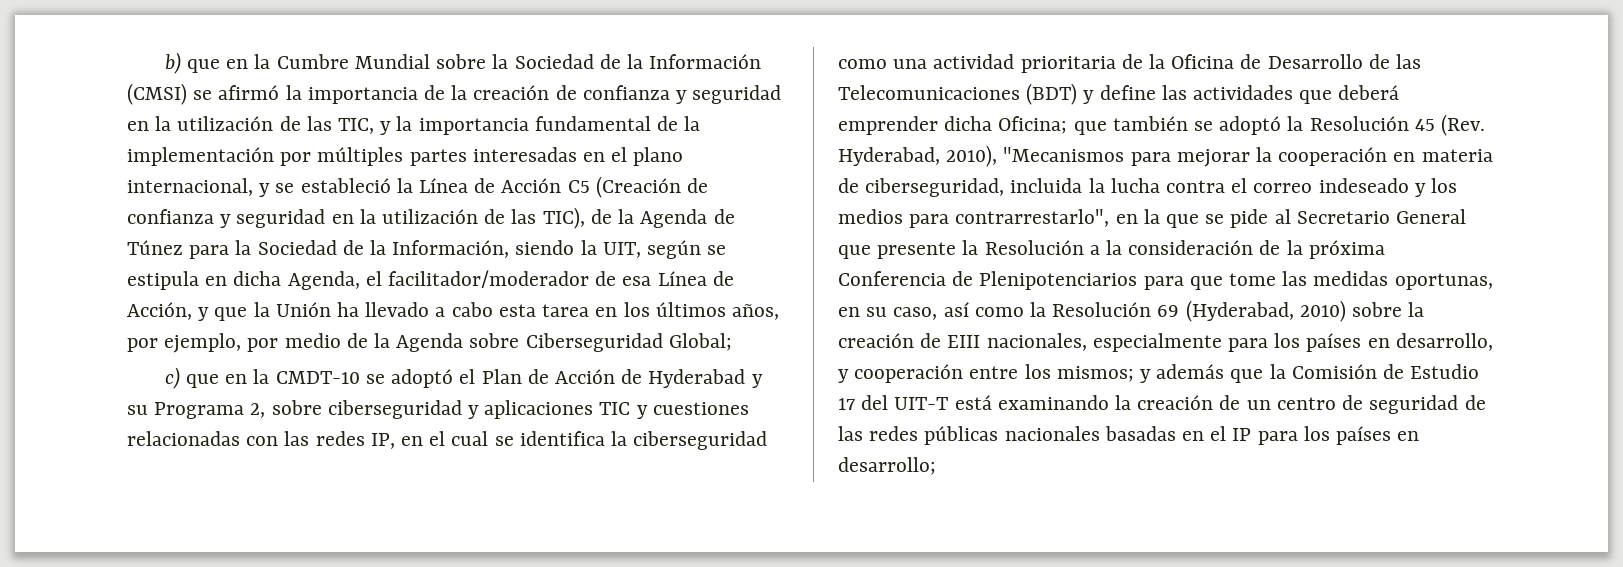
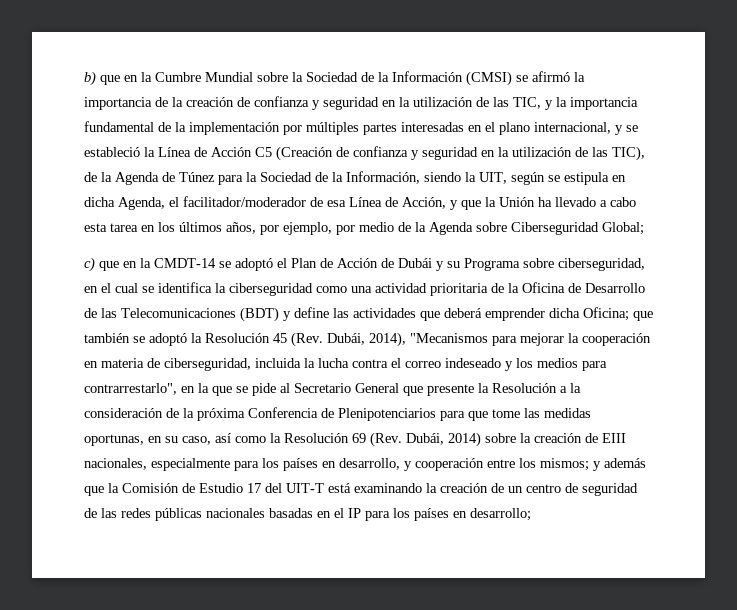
[275,371,360,384] CMDT-10 -> [154,258,216,268] CMDT-14
[648,369,746,388] Hyderabad -> [398,258,432,268] Dubái
[250,400,749,419] [127,431,395,449] 2, sobre ciberseguridad y aplicaciones TIC y cuestiones relacionadas con las redes IP, -> [523,258,645,271] sobre ciberseguridad,
[838,145,998,167] Hyderabad, 2010), -> [327,332,406,347] Dubái, 2014),
[1185,300,1346,322] (Hyderabad, 2010) -> [370,432,481,447] (Rev. Dubái, 2014)

